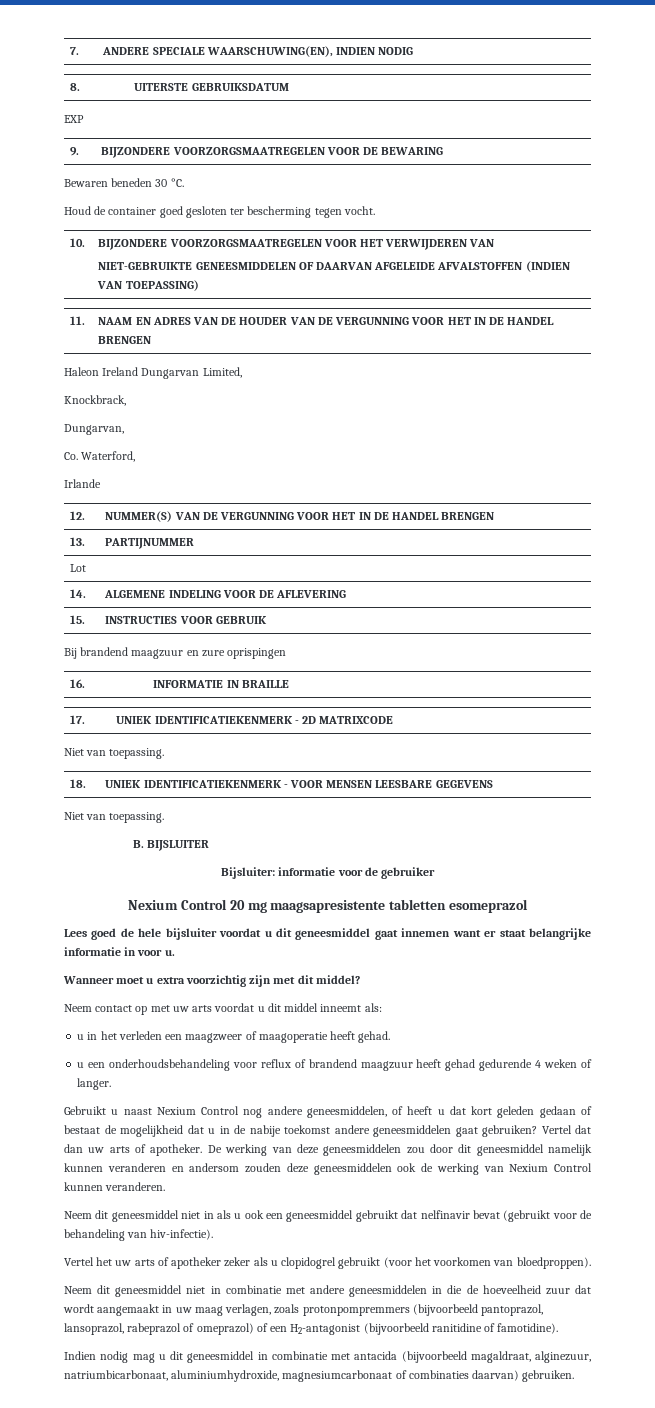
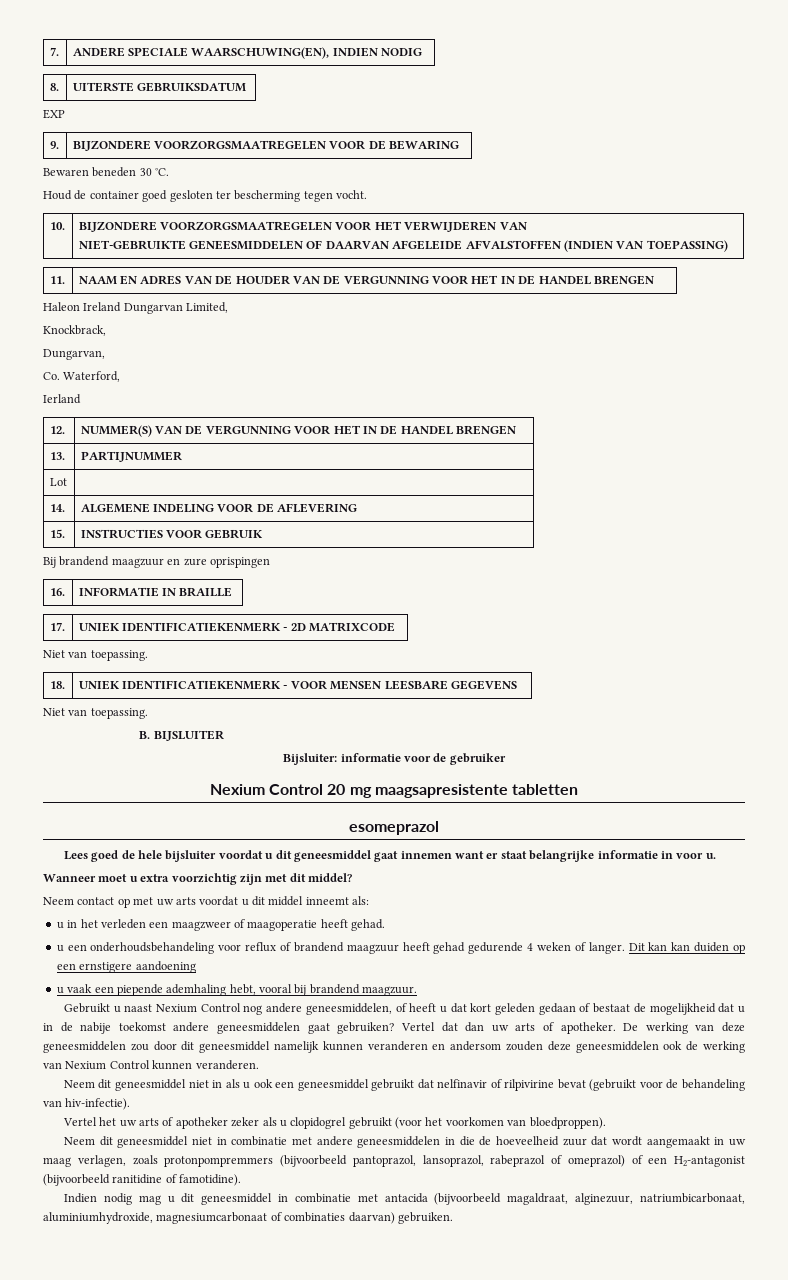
[64,479,101,488] Irlande -> [43,394,81,404] Ierland
(447, 904) none -> (579, 789) //
(112, 1084) none -> [628,942,745,954] [56,961,196,973] [56,984,418,996] Dit kan kan duiden op een ernstigere aandoening // u vaak een piepende ademhaling hebt, vooral bij brandend maagzuur.
(470, 1214) none -> [490,1079,555,1091] of rilpivirine

